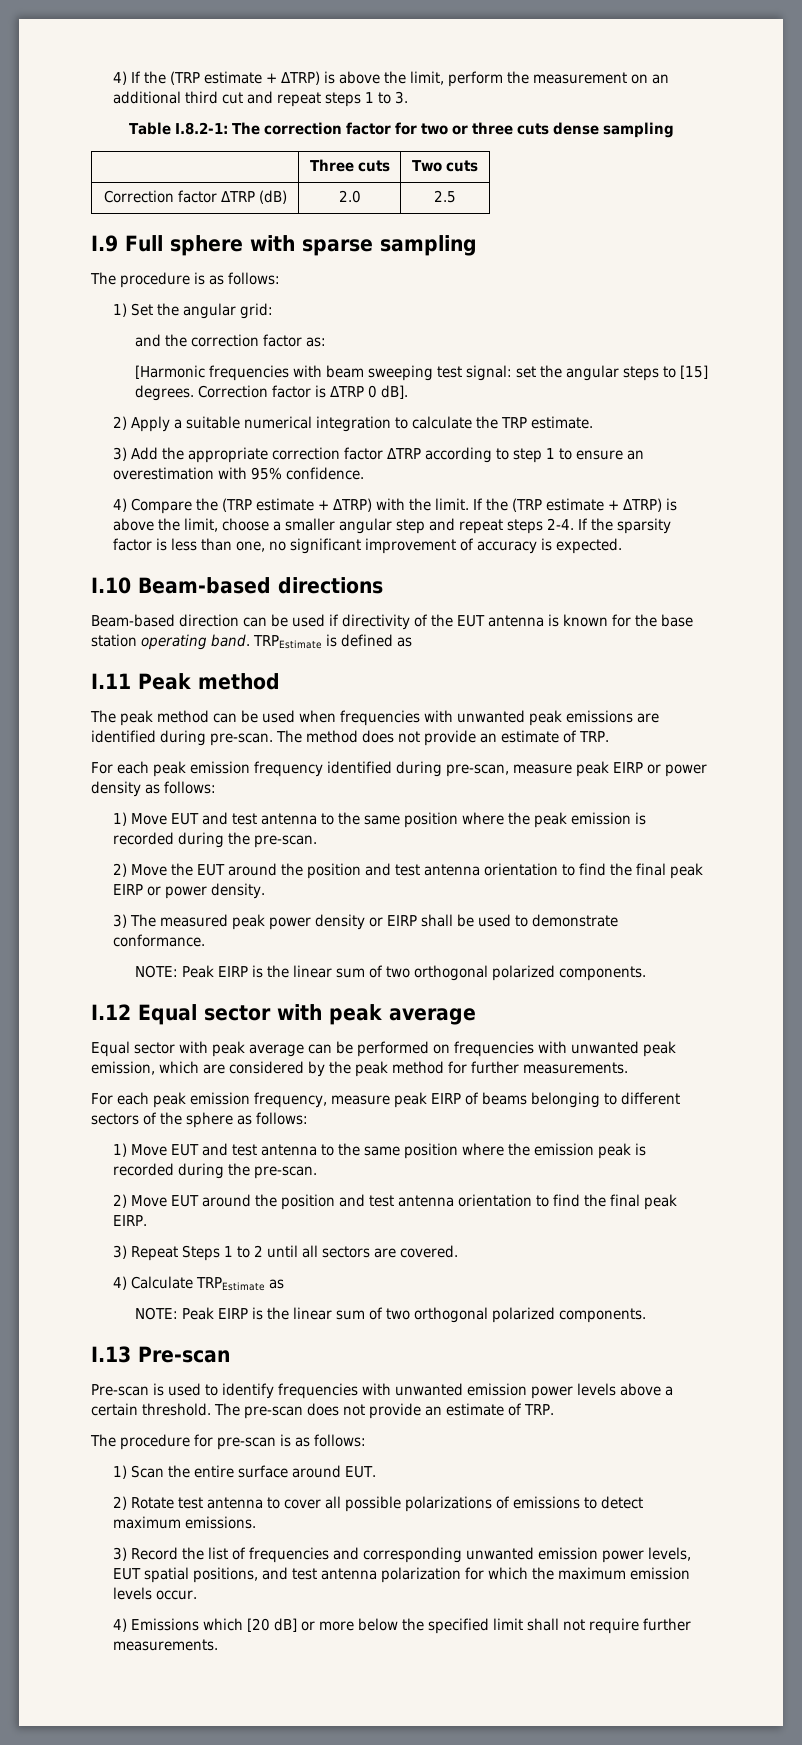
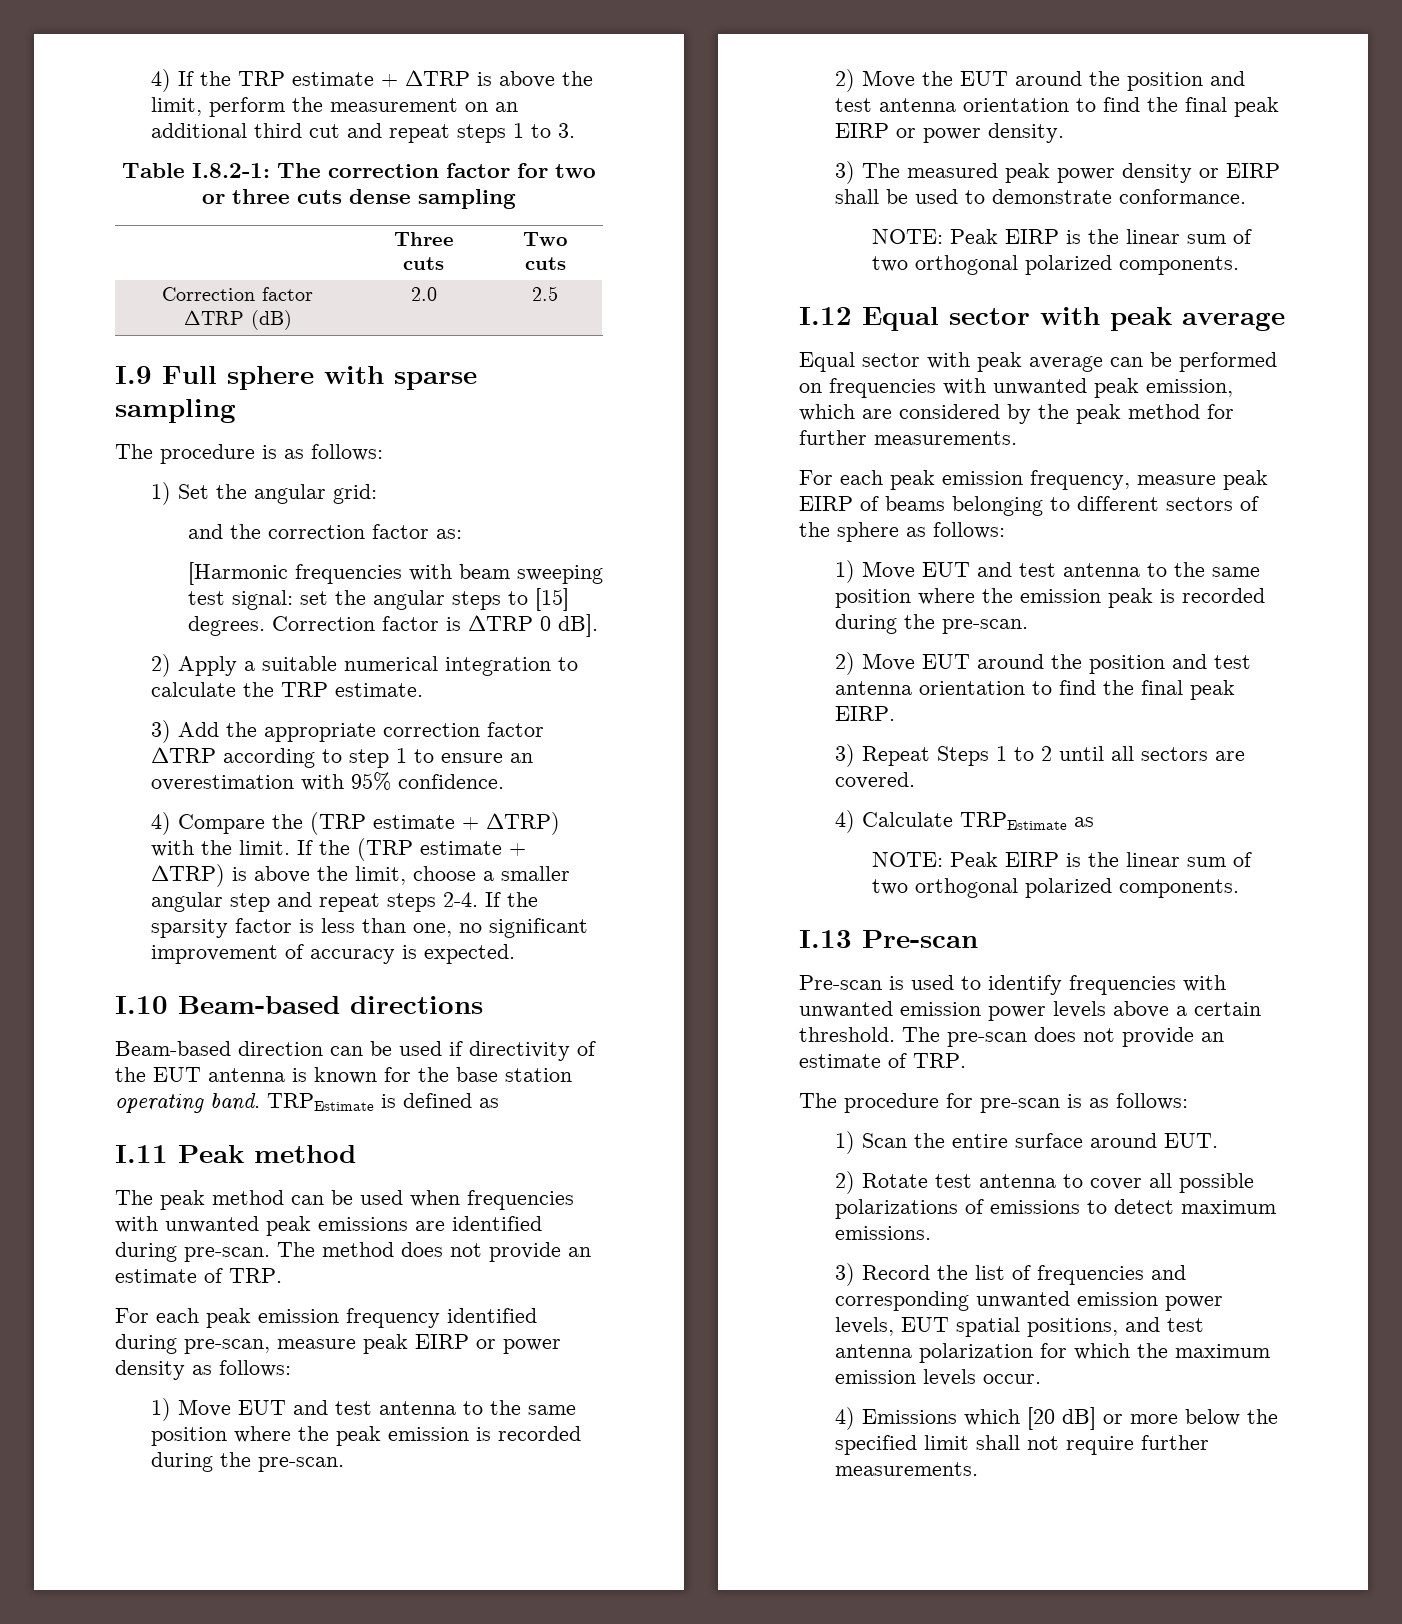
[170,71,321,85] (TRP estimate + ΔTRP) -> [238,69,471,87] TRP estimate + ΔTRP

